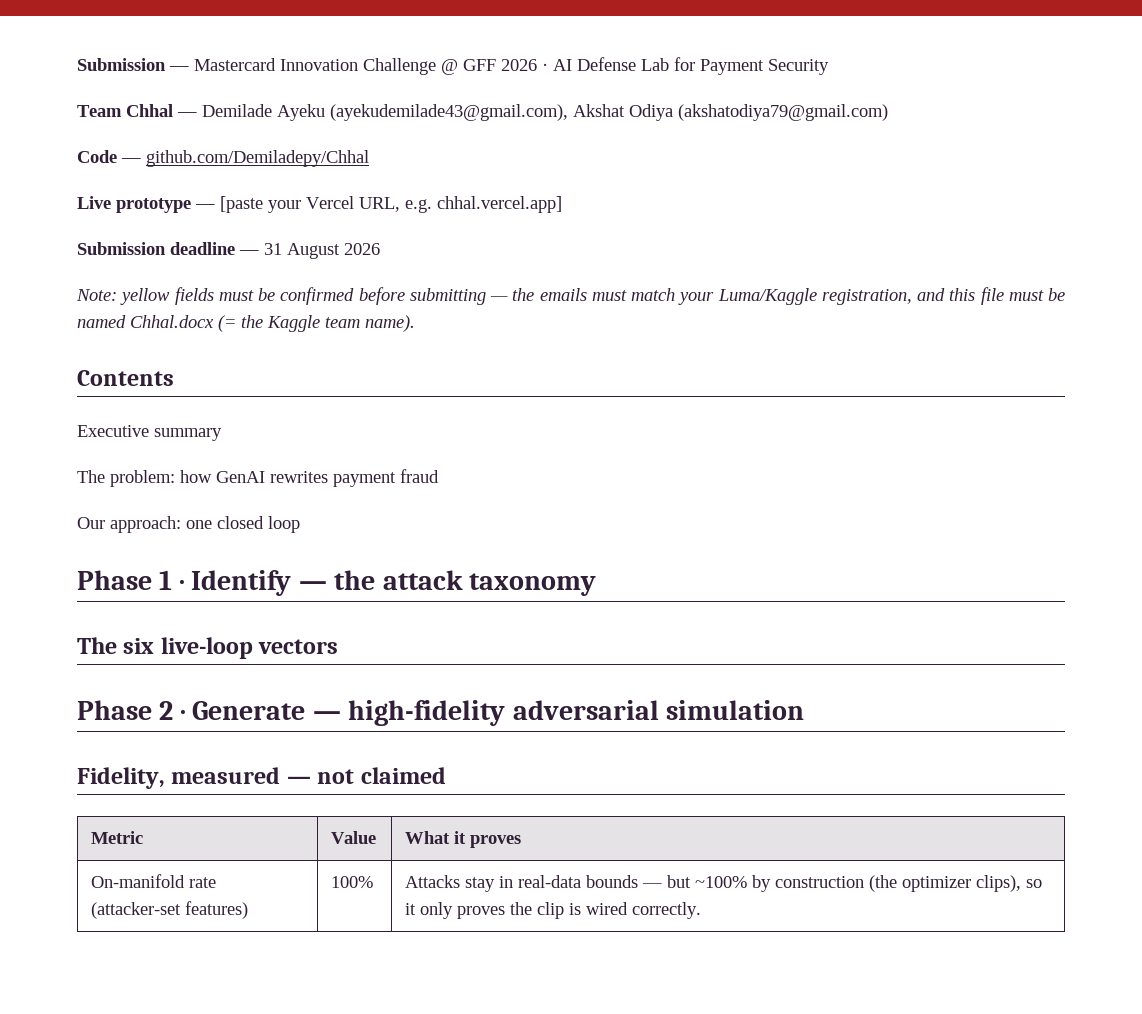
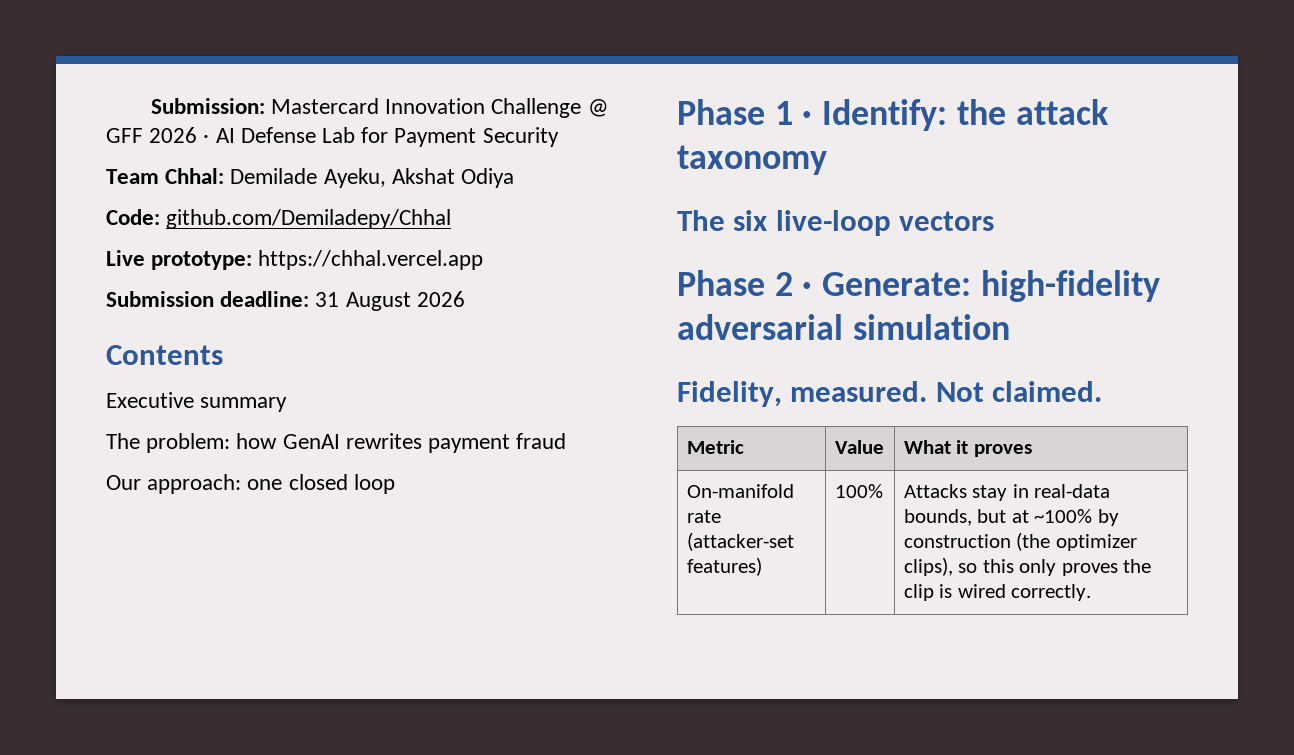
[77,58,189,71] Submission — -> [150,98,265,114] Submission:
[126,104,568,121] Chhal — Demilade Ayeku (ayekudemilade43@gmail.com), -> [165,168,386,188] Chhal: Demilade Ayeku,
[678,104,888,121] [77,150,141,163] (akshatodiya79@gmail.com) // Code — -> [106,209,160,225] // Code:
[116,196,562,213] [77,242,259,255] prototype — [paste your Vercel URL, e.g. chhal.vercel.app] // Submission deadline — -> [151,250,484,270] [106,291,310,307] prototype: https://chhal.vercel.app // Submission deadline:
[76,287,1065,305] [77,315,415,332] // Note: yellow fields must be confirmed before submitting — the emails must match your Luma/Kaggle registration, and this file must be named Chhal.docx (= the Kaggle team name). -> (465, 299) none
[191,570,327,596] Identify — -> [822,99,948,131] Identify:
[192,701,341,720] Generate — -> [822,272,972,296] Generate:
[171,767,446,784] measured — not claimed -> [790,381,1103,402] measured. Not claimed.
[585,875,691,888] bounds — but -> [903,509,1029,526] bounds, but at
[404,903,416,915] it -> [982,559,1014,573] this

